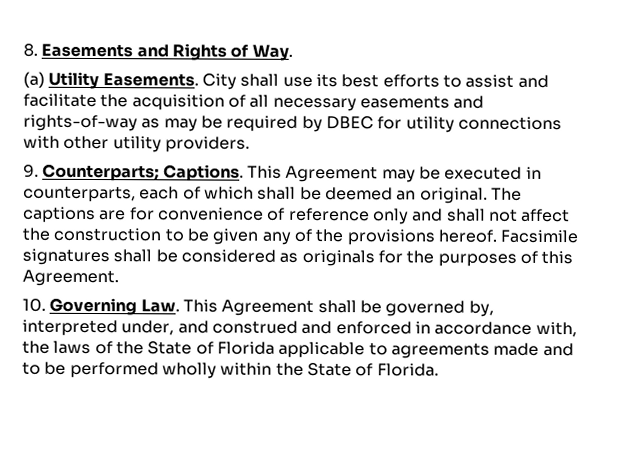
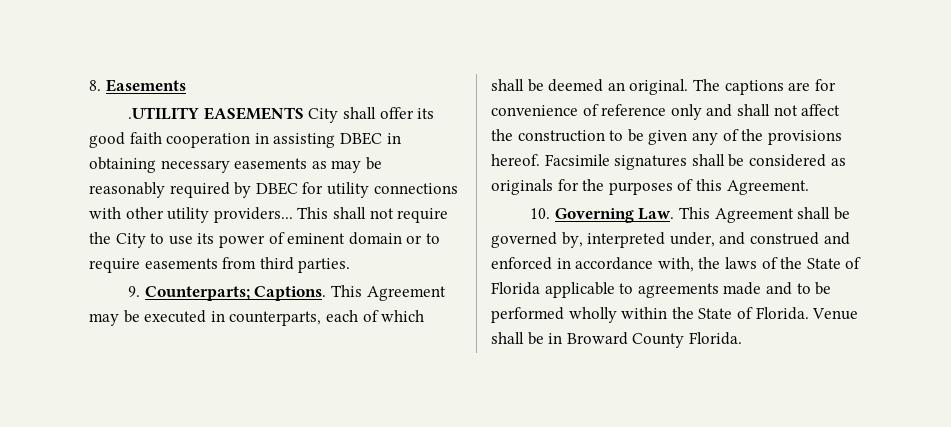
[136,43,293,61] [23,71,549,90] [23,93,485,112] [23,114,138,132] and Rights of Way. // (a) Utility Easements. City shall use its best efforts to assist and facilitate the acquisition of all necessary easements and rights-of-way -> [128,107,435,123] [89,132,401,148] [89,157,308,173] // .UTILITY EASEMENTS City shall offer its good faith cooperation in assisting DBEC in obtaining necessary easements
(223, 122) none -> [89,182,165,198] reasonably
[164,136,250,153] providers. -> [213,207,449,223] [89,232,440,248] [89,257,351,273] providers... This shall not require the City to use its power of eminent domain or to require easements from third parties.
(439, 370) none -> [812,308,859,320] [491,332,742,348] Venue shall be in Broward County Florida.

